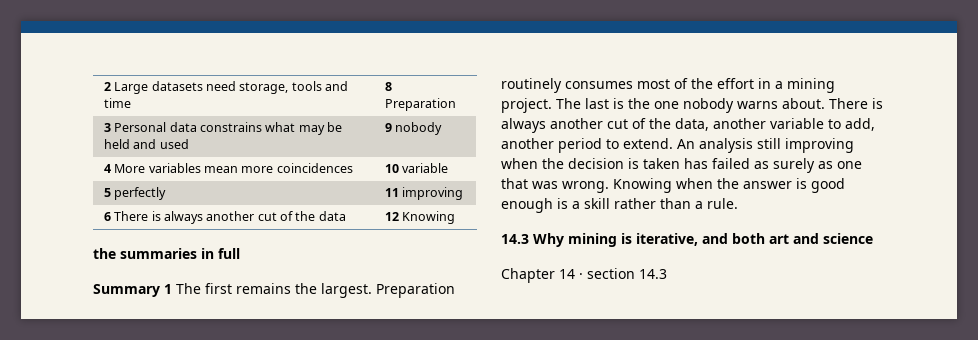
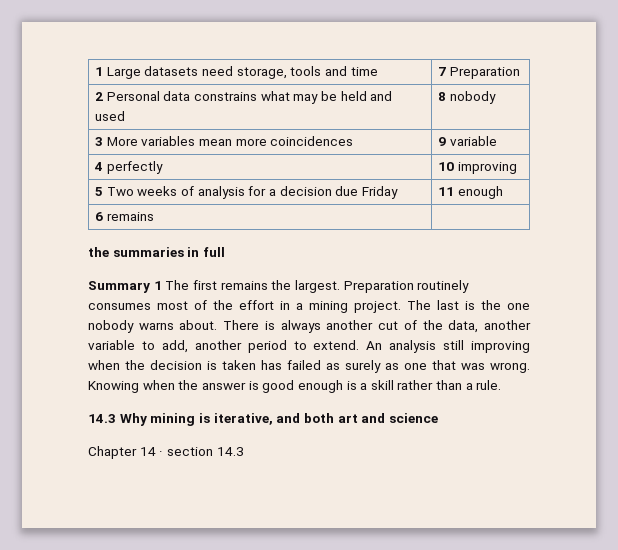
[103,82,111,91] 2 -> [94,67,103,76] 1
[384,82,392,91] 8 -> [437,67,446,76] 7
[103,123,111,132] 3 -> [94,92,103,101] 2
[384,123,392,132] 9 -> [437,92,446,101] 8
[103,164,111,173] 4 -> [94,137,103,146] 3
[384,164,399,173] 10 -> [437,137,446,146] 9
[103,188,111,197] 5 -> [93,162,103,171] 4
[384,188,399,197] 11 -> [437,162,454,171] 10
[103,211,346,224] [384,211,456,224] 6 There is always another cut of the data | 12 Knowing -> [94,186,398,199] [437,186,503,199] [94,212,154,221] 5 Two weeks of analysis for a decision due Friday | 11 enough // 6 remains |

